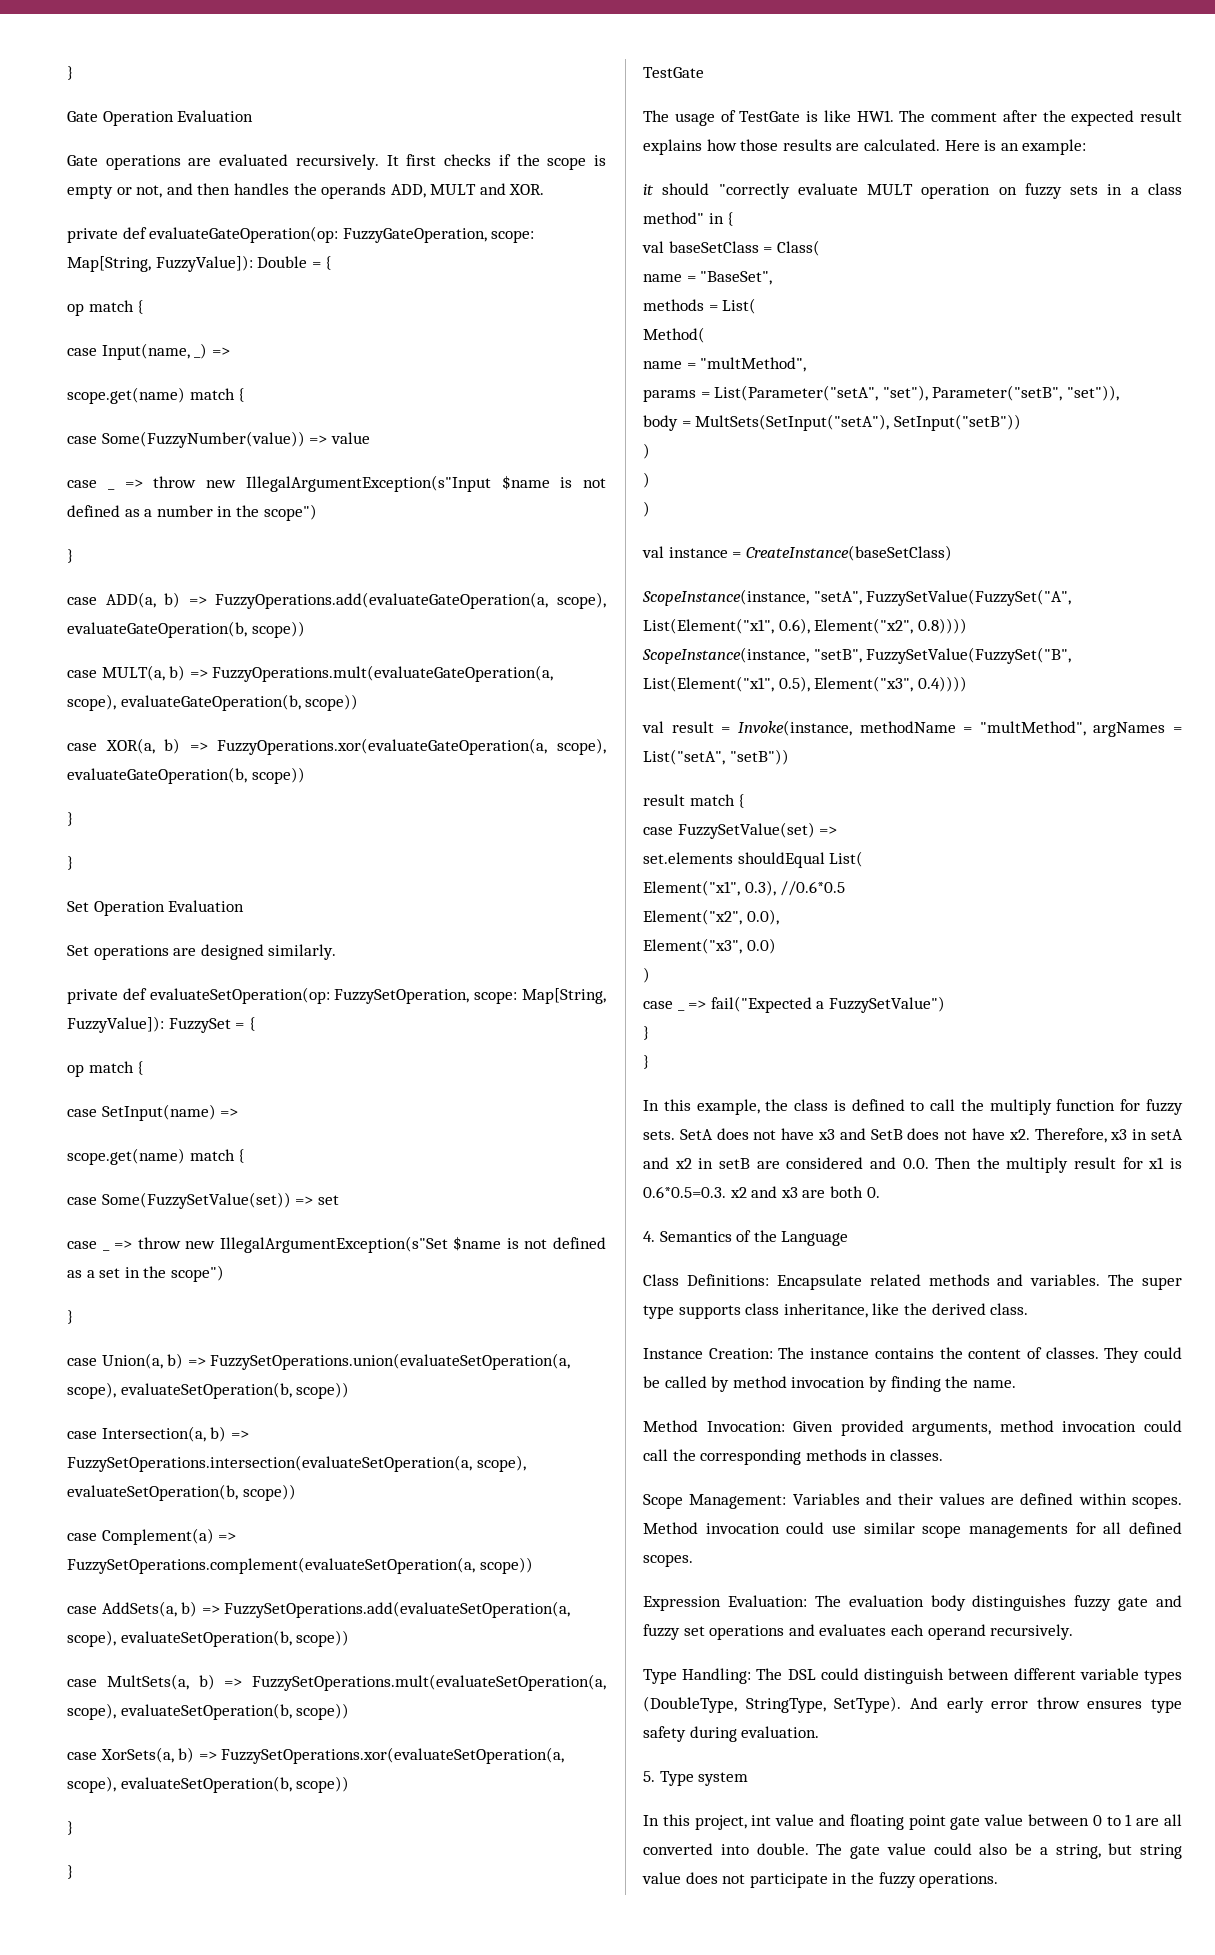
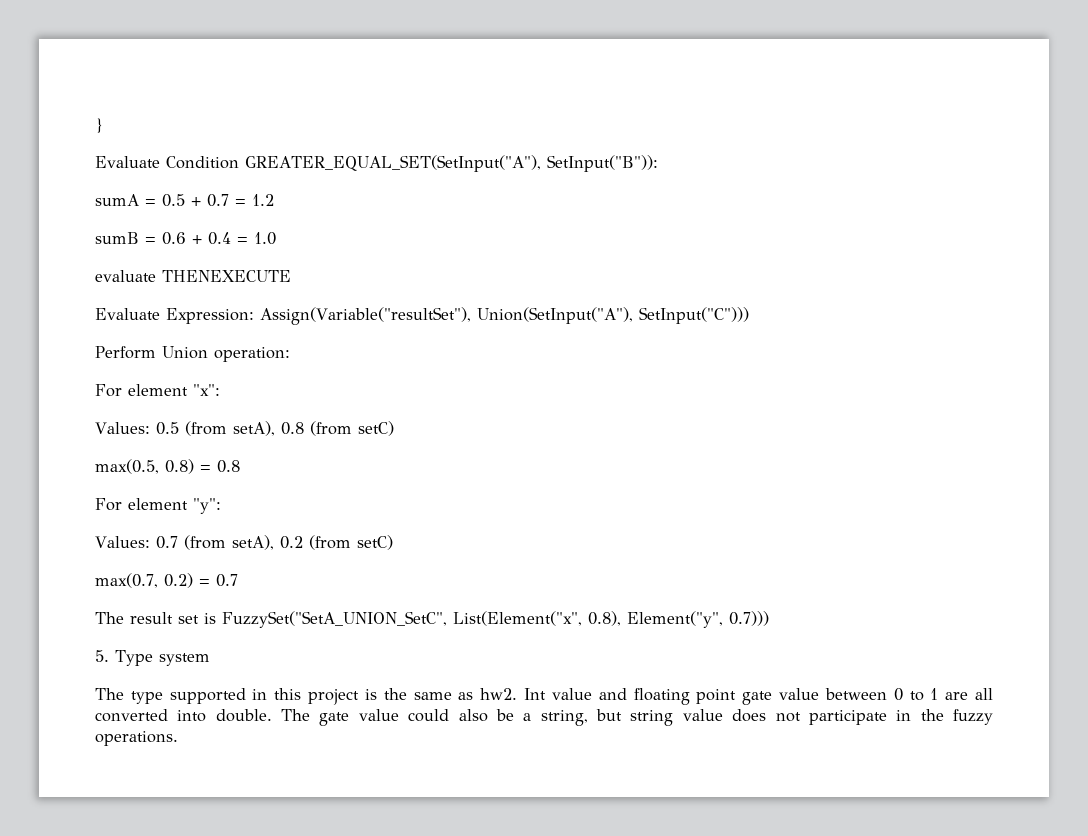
[67,66,74,80] [67,110,254,126] [67,154,607,170] [67,183,545,199] [67,226,535,243] [67,255,333,272] [67,300,145,316] [67,343,230,360] [67,387,246,404] [67,431,370,448] [67,480,97,488] [107,488,115,490] [124,475,606,492] [67,504,317,521] [67,549,74,563] [67,592,607,609] [67,621,305,638] [67,665,554,682] [67,694,359,711] [67,738,607,755] [67,767,305,784] [67,812,74,826] [67,856,74,870] [67,900,245,916] [67,944,337,960] [67,987,606,1004] [67,1016,256,1033] [67,1061,145,1077] [67,1104,239,1121] [67,1148,246,1165] [67,1192,339,1209] [67,1241,97,1249] [102,1249,110,1251] [114,1236,606,1253] [67,1265,224,1282] [67,1310,74,1324] [67,1353,571,1370] [67,1382,350,1399] [67,1426,249,1442] [67,1455,526,1472] [67,1484,296,1501] [67,1528,237,1545] [67,1557,533,1574] [67,1601,571,1618] [67,1630,350,1647] [67,1674,606,1691] [67,1703,350,1720] [67,1747,565,1764] [67,1776,350,1793] [67,1821,74,1835] [67,1865,74,1879] [643,67,704,78] [643,110,1182,126] [643,139,1087,155] [643,183,1182,199] [643,212,735,226] [642,240,820,256] [643,271,773,285] [643,298,757,314] [643,327,705,343] [643,357,807,372] [643,385,1119,402] [643,414,1021,431] [643,443,650,459] [643,472,650,488] [643,501,650,517] [642,545,952,561] [642,589,1072,606] [643,618,967,634] [642,647,1072,664] [643,676,967,692] [642,720,1182,737] [643,749,789,765] [643,794,746,808] [643,822,838,839] [643,851,864,868] [643,880,846,896] [643,909,779,925] [643,938,776,954] [643,967,650,983] [643,1001,673,1009] [677,1009,685,1011] [688,996,945,1013] [643,1026,650,1040] [643,1055,650,1069] [643,1099,1183,1115] [643,1128,1183,1143] [643,1157,1182,1173] [643,1186,880,1198] [643,1230,849,1246] [643,1274,1182,1290] [643,1303,1029,1319] [643,1347,1182,1363] [643,1376,1016,1392] [643,1420,1182,1436] [643,1449,943,1465] [643,1493,1182,1509] [643,1522,1182,1538] [643,1554,693,1567] [643,1595,1182,1611] [643,1624,1074,1640] [643,1668,1182,1684] [643,1696,1182,1713] [643,1726,820,1742] [643,1771,749,1786] [643,1814,772,1830] } // Gate Operation Evaluation // Gate operations are evaluated recursively. It first checks if the scope is empty or not, and then handles the operands ADD, MULT and XOR. // private def evaluateGateOperation(op: FuzzyGateOperation, scope: Map[String, FuzzyValue]): Double = { // op match { // case Input(name, _) => // scope.get(name) match { // case Some(FuzzyNumber(value)) => value // case _ => throw new IllegalArgumentException(s"Input $name is not defined as a number in the scope") // } // case ADD(a, b) => FuzzyOperations.add(evaluateGateOperation(a, scope), evaluateGateOperation(b, scope)) // case MULT(a, b) => FuzzyOperations.mult(evaluateGateOperation(a, scope), evaluateGateOperation(b, scope)) // case XOR(a, b) => FuzzyOperations.xor(evaluateGateOperation(a, scope), evaluateGateOperation(b, scope)) // } // } // Set Operation Evaluation // Set operations are designed similarly. // private def evaluateSetOperation(op: FuzzySetOperation, scope: Map[String, FuzzyValue]): FuzzySet = { // op match { // case SetInput(name) => // scope.get(name) match { // case Some(FuzzySetValue(set)) => set // case _ => throw new IllegalArgumentException(s"Set $name is not defined as a set in the scope") // } // case Union(a, b) => FuzzySetOperations.union(evaluateSetOperation(a, scope), evaluateSetOperation(b, scope)) // case Intersection(a, b) => FuzzySetOperations.intersection(evaluateSetOperation(a, scope), evaluateSetOperation(b, scope)) // case Complement(a) => FuzzySetOperations.complement(evaluateSetOperation(a, scope)) // case AddSets(a, b) => FuzzySetOperations.add(evaluateSetOperation(a, scope), evaluateSetOperation(b, scope)) // case MultSets(a, b) => FuzzySetOperations.mult(evaluateSetOperation(a, scope), evaluateSetOperation(b, scope)) // case XorSets(a, b) => FuzzySetOperations.xor(evaluateSetOperation(a, scope), evaluateSetOperation(b, scope)) // } // } // TestGate // The usage of TestGate is like HW1. The comment after the expected result explains how those results are calculated. Here is an example: // it should "correctly evaluate MULT operation on fuzzy sets in a class method" in { // val baseSetClass = Class( // name = "BaseSet", // methods = List( // Method( // name = "multMethod", // params = List(Parameter("setA", "set"), Parameter("setB", "set")), // body = MultSets(SetInput("setA"), SetInput("setB")) // ) // ) // ) // val instance = CreateInstance(baseSetClass) // ScopeInstance(instance, "setA", FuzzySetValue(FuzzySet("A", List(Element("x1", 0.6), Element("x2", 0.8)))) // ScopeInstance(instance, "setB", FuzzySetValue(FuzzySet("B", List(Element("x1", 0.5), Element("x3", 0.4)))) // val result = Invoke(instance, methodName = "multMethod", argNames = List("setA", "setB")) // result match { // case FuzzySetValue(set) => // set.elements shouldEqual List( // Element("x1", 0.3), //0.6*0.5 // Element("x2", 0.0), // Element("x3", 0.0) // ) // case _ => fail("Expected a FuzzySetValue") // } // } // In this example, the class is defined to call the multiply function for fuzzy sets. SetA does not have x3 and SetB does not have x2. Therefore, x3 in setA and x2 in setB are considered and 0.0. Then the multiply result for x1 is 0.6*0.5=0.3. x2 and x3 are both 0. // 4. Semantics of the Language // Class Definitions: Encapsulate related methods and variables. The super type supports class inheritance, like the derived class. // Instance Creation: The instance contains the content of classes. They could be called by method invocation by finding the name. // Method Invocation: Given provided arguments, method invocation could call the corresponding methods in classes. // Scope Management: Variables and their values are defined within scopes. Method invocation could use similar scope managements for all defined scopes. // Expression Evaluation: The evaluation body distinguishes fuzzy gate and fuzzy set operations and evaluates each operand recursively. // Type Handling: The DSL could distinguish between different variable types (DoubleType, StringType, SetType). And early error throw ensures type safety during evaluation. // 5. Type system // In this project, int -> [95,118,103,133] [95,155,658,172] [95,194,274,207] [95,232,276,245] [95,270,291,282] [95,307,749,325] [95,346,290,362] [95,384,220,397] [95,421,394,436] [95,459,240,474] [95,498,221,514] [95,535,393,550] [95,573,238,588] [95,611,769,628] [95,650,210,666] [95,688,547,705] } // Evaluate Condition GREATER_EQUAL_SET(SetInput("A"), SetInput("B")): // sumA = 0.5 + 0.7 = 1.2 // sumB = 0.6 + 0.4 = 1.0 // evaluate THENEXECUTE // Evaluate Expression: Assign(Variable("resultSet"), Union(SetInput("A"), SetInput("C"))) // Perform Union operation: // For element "x": // Values: 0.5 (from setA), 0.8 (from setC) // max(0.5, 0.8) = 0.8 // For element "y": // Values: 0.7 (from setA), 0.2 (from setC) // max(0.7, 0.2) = 0.7 // The result set is FuzzySet("SetA_UNION_SetC", List(Element("x", 0.8), Element("y", 0.7))) // 5. Type system // The type supported in this project is the same as hw2. Int

